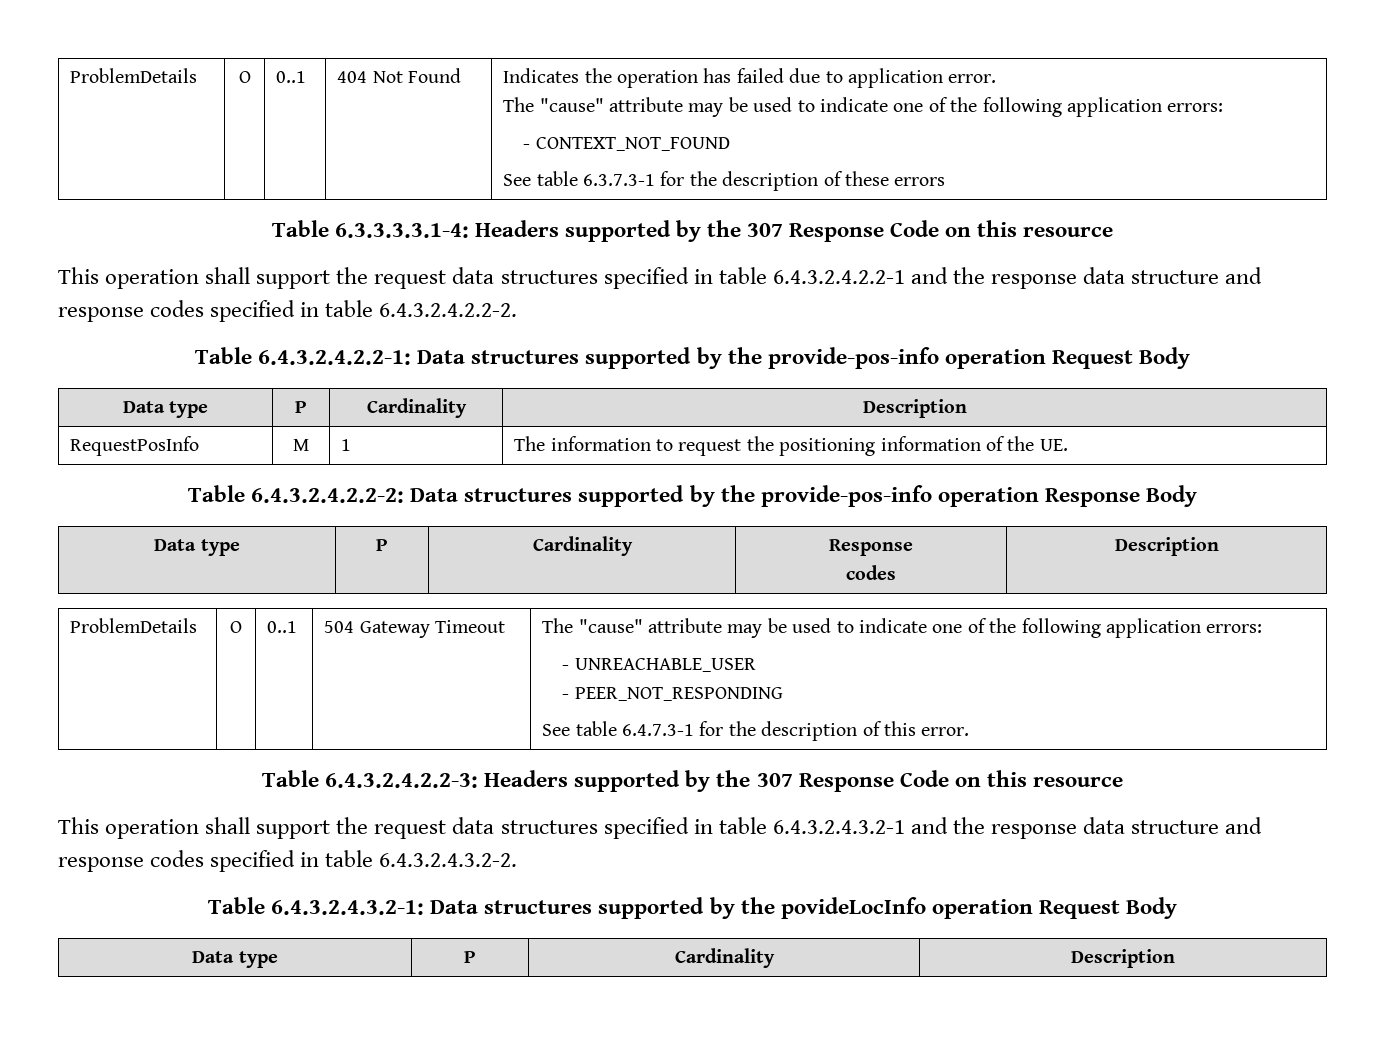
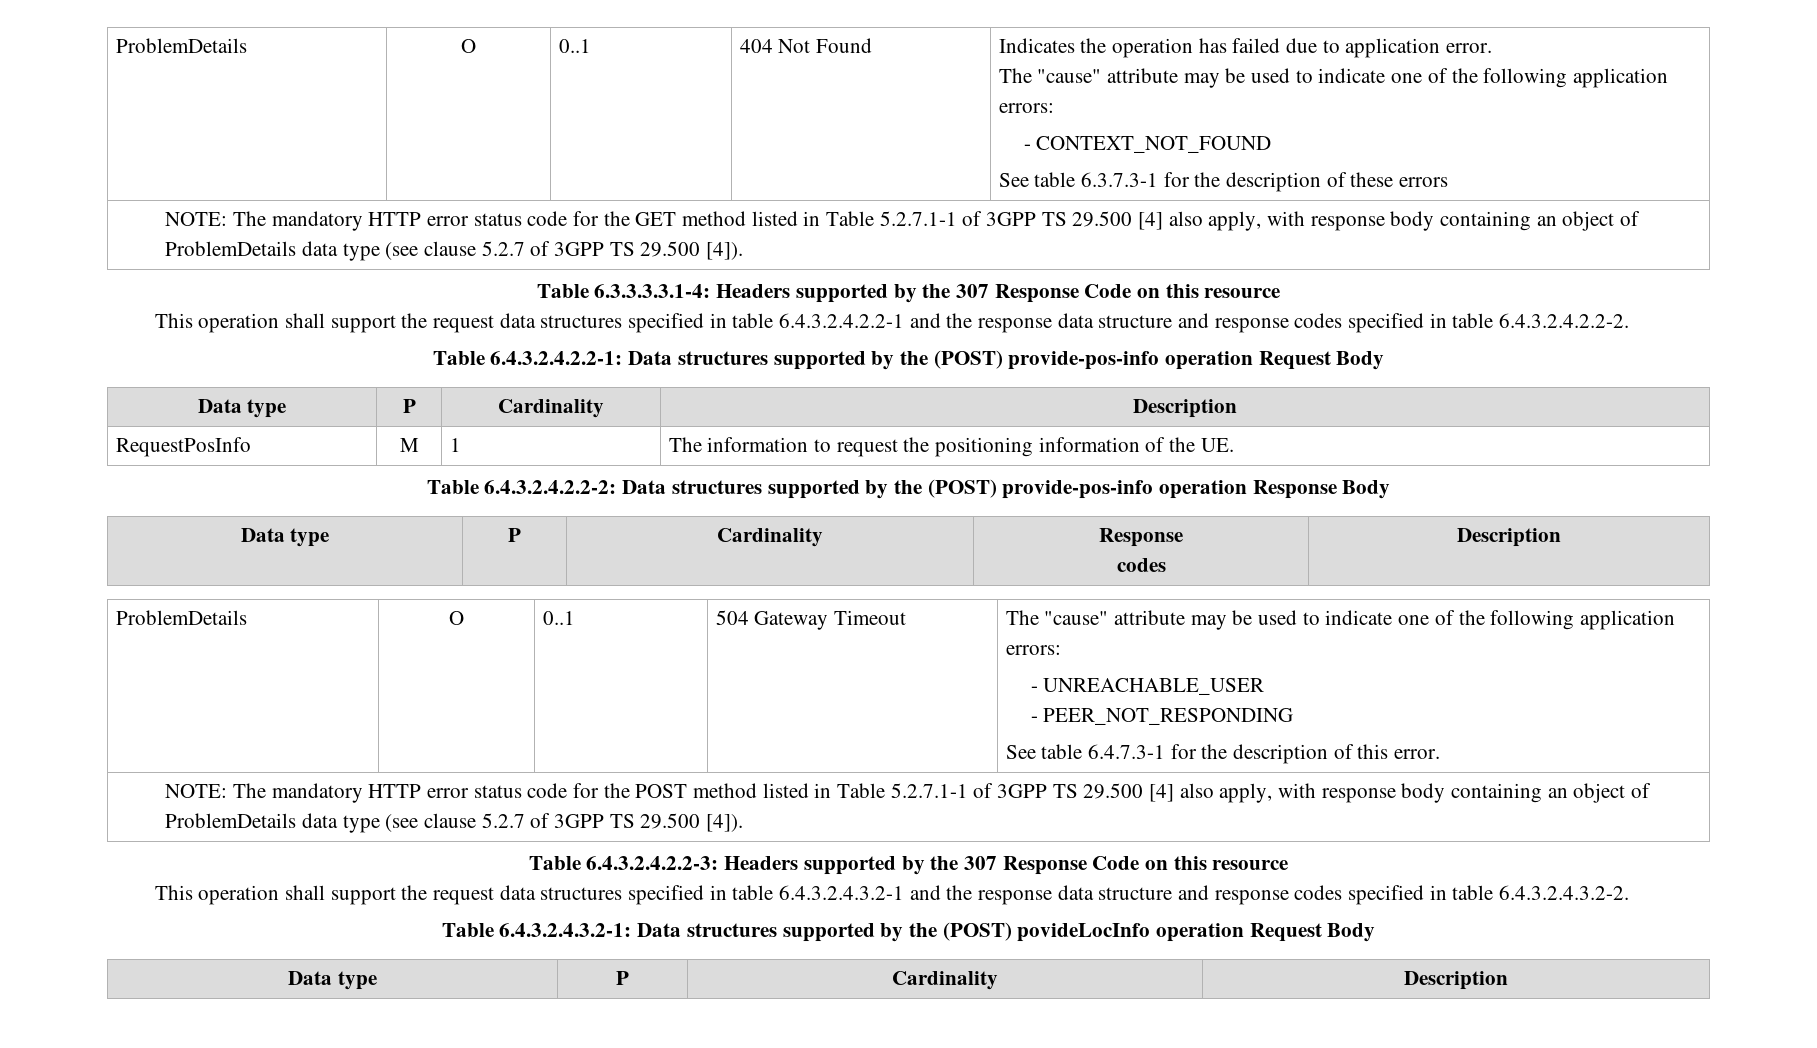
(946, 181) none -> [165,211,1640,231] [165,241,743,261] // NOTE: The mandatory HTTP error status code for the GET method listed in Table 5.2.7.1-1 of 3GPP TS 29.500 [4] also apply, with response body containing an object of ProblemDetails data type (see clause 5.2.7 of 3GPP TS 29.500 [4]).
(762, 355) none -> [933,350,1003,369] (POST)
(755, 493) none -> [927,479,997,498] (POST)
(970, 731) none -> [165,783,1651,803] [165,813,743,833] // NOTE: The mandatory HTTP error status code for the POST method listed in Table 5.2.7.1-1 of 3GPP TS 29.500 [4] also apply, with response body containing an object of ProblemDetails data type (see clause 5.2.7 of 3GPP TS 29.500 [4]).
(775, 905) none -> [942,922,1012,941] (POST)

